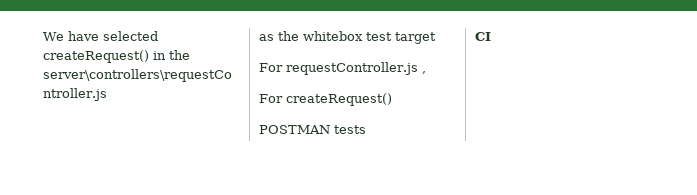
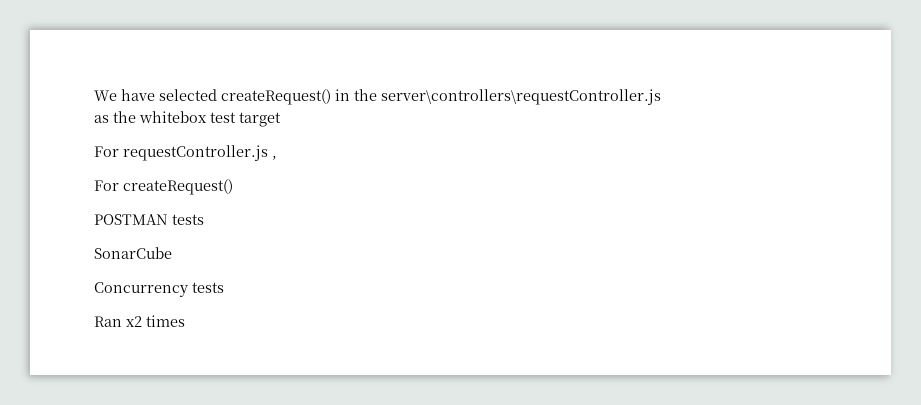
[475,32,491,41] CI -> [94,247,172,259] [94,282,224,297] [94,315,185,327] SonarCube // Concurrency tests // Ran x2 times

